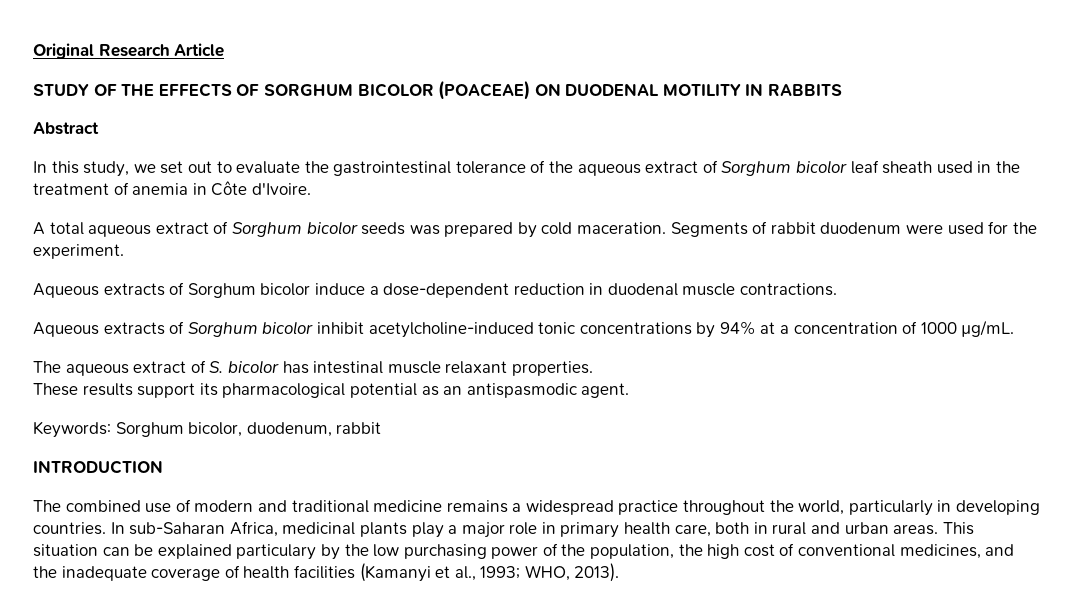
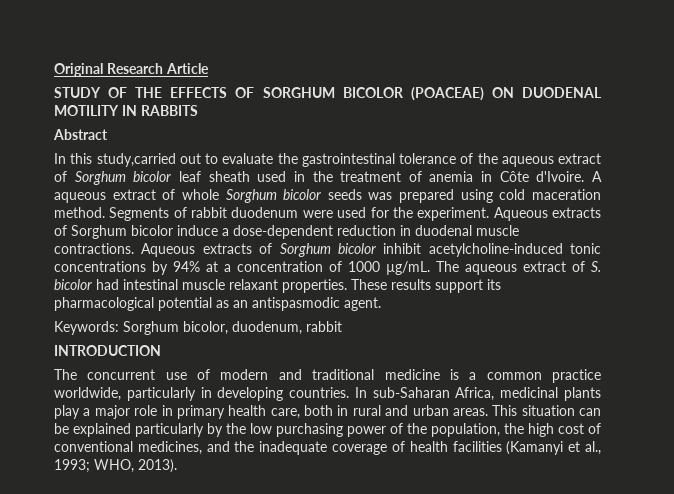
[83,161,184,177] study, we set -> [96,153,176,167] study,carried
[33,221,229,237] // A total aqueous extract of -> [592,171,603,182] [54,189,219,203] A aqueous extract of whole
[517,222,667,238] by cold maceration. -> [460,189,601,203] [54,207,105,218] using cold maceration method.
(124, 251) // -> (490, 214) none
(838, 289) // -> (134, 248) none
(1015, 328) // -> (430, 268) none
[282,361,309,374] has -> [96,279,119,290] had
(593, 368) // -> (347, 286) none
[65,500,141,512] combined -> [87,369,156,380] concurrent
[446,500,845,515] remains a widespread practice throughout the world, -> [449,369,601,383] [54,387,121,401] is a common practice worldwide,
[236,544,317,560] particulary -> [135,423,204,437] particularly

